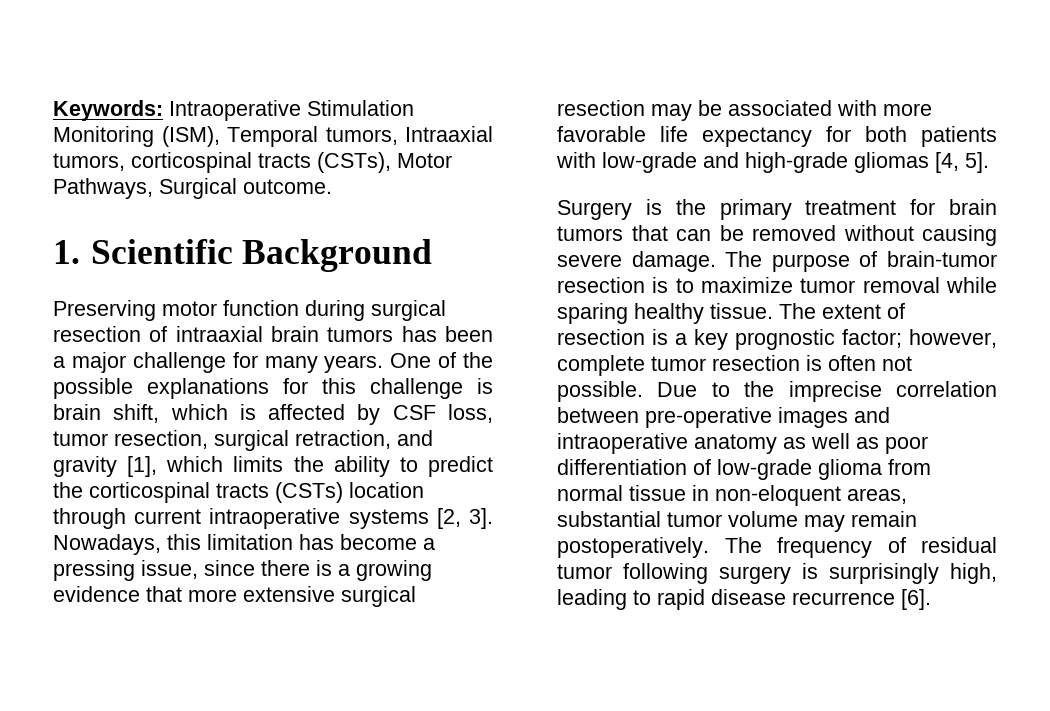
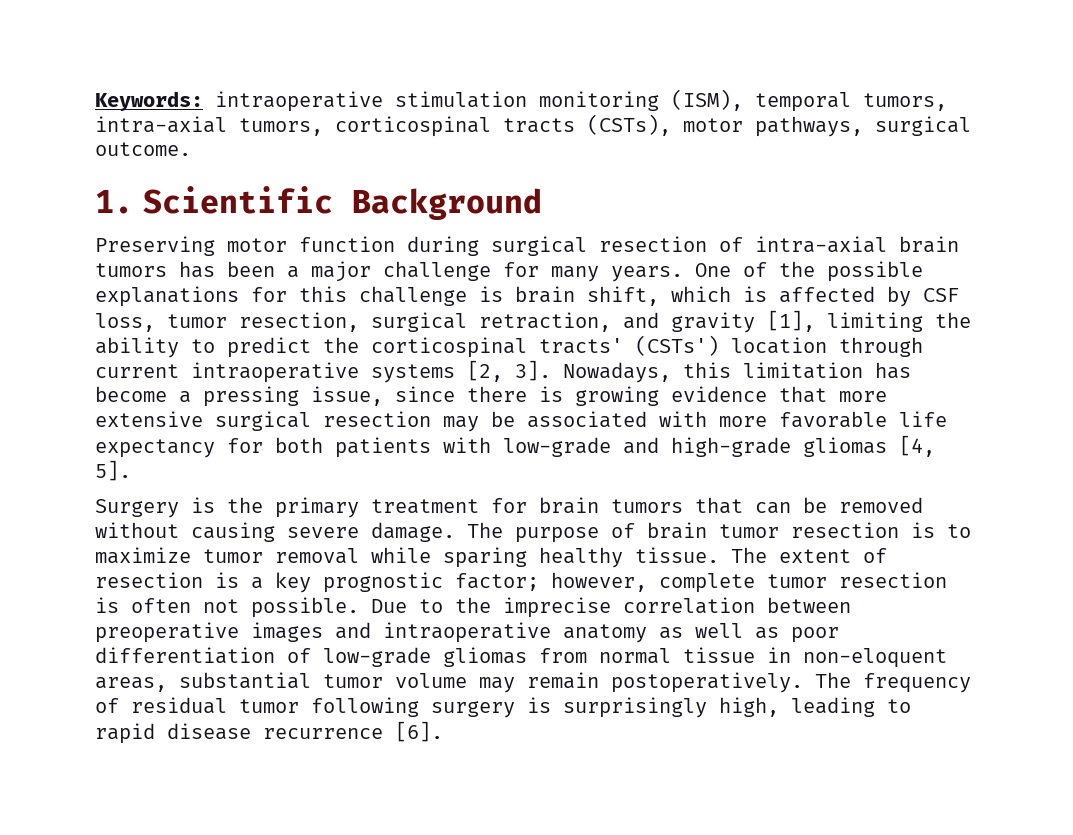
[169,100,414,121] [53,126,493,147] Intraoperative Stimulation Monitoring (ISM), Temporal tumors, Intraaxial -> [215,89,947,112] [95,116,227,133] intraoperative stimulation monitoring (ISM), temporal tumors, intra-axial
[397,153,452,168] [53,178,237,199] Motor Pathways, Surgical -> [683,116,971,137] motor pathways, surgical
[175,326,263,342] intraaxial -> [755,236,887,253] intra-axial
[166,456,284,472] which limits -> [827,312,923,332] limiting
[216,482,343,503] tracts (CSTs) -> [539,335,719,356] tracts' (CSTs')
[338,564,350,576] a -> (563, 394) none
[887,251,997,267] brain-tumor -> [647,522,779,539] brain tumor
[645,407,772,428] pre-operative -> [95,622,239,643] preoperative
[818,459,882,480] glioma -> [443,647,527,667] gliomas

